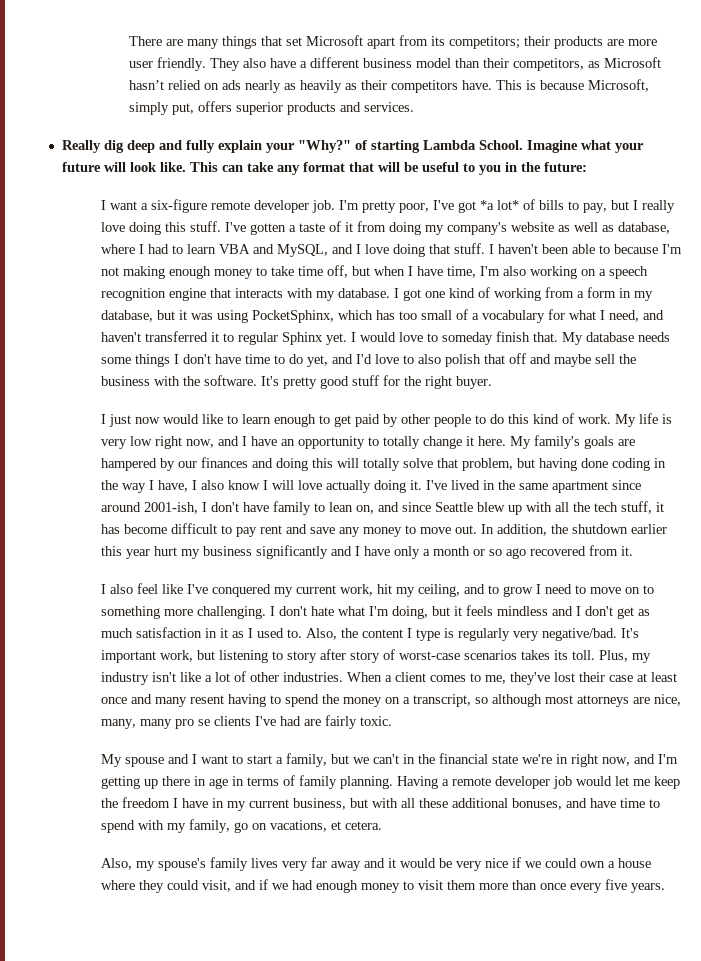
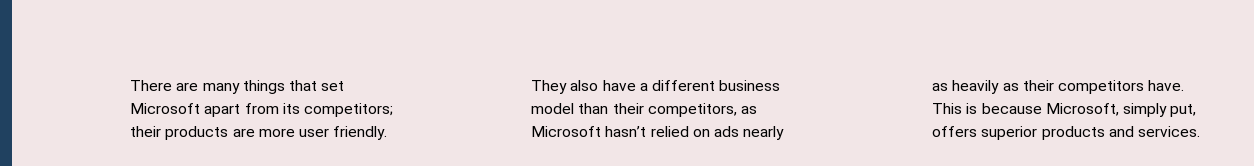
[61,140,644,153] [61,162,587,175] [101,199,676,213] [101,221,671,235] [101,243,683,257] [101,265,649,279] [101,287,654,301] [101,309,665,323] [101,331,671,345] [101,353,637,367] [101,375,493,389] [101,413,673,427] [101,435,636,449] [101,457,667,471] [101,480,642,493] [101,501,665,515] [101,523,668,537] [101,545,634,559] [101,583,655,597] [101,605,651,619] [101,627,640,641] [101,649,652,663] [101,671,678,685] [101,694,682,707] [101,715,393,729] [101,753,679,767] [101,775,681,789] [101,797,661,811] [101,819,383,833] [101,857,652,871] [101,879,666,893] // Really dig deep and fully explain your "Why?" of starting Lambda School. Imagine what your future will look like. This can take any format that will be useful to you in the future: // I want a six-figure remote developer job. I'm pretty poor, I've got *a lot* of bills to pay, but I really love doing this stuff. I've gotten a taste of it from doing my company's website as well as database, where I had to learn VBA and MySQL, and I love doing that stuff. I haven't been able to because I'm not making enough money to take time off, but when I have time, I'm also working on a speech recognition engine that interacts with my database. I got one kind of working from a form in my database, but it was using PocketSphinx, which has too small of a vocabulary for what I need, and haven't transferred it to regular Sphinx yet. I would love to someday finish that. My database needs some things I don't have time to do yet, and I'd love to also polish that off and maybe sell the business with the software. It's pretty good stuff for the right buyer. // I just now would like to learn enough to get paid by other people to do this kind of work. My life is very low right now, and I have an opportunity to totally change it here. My family's goals are hampered by our finances and doing this will totally solve that problem, but having done coding in the way I have, I also know I will love actually doing it. I've lived in the same apartment since around 2001-ish, I don't have family to lean on, and since Seattle blew up with all the tech stuff, it has become difficult to pay rent and save any money to move out. In addition, the shutdown earlier this year hurt my business significantly and I have only a month or so ago recovered from it. // I also feel like I've conquered my current work, hit my ceiling, and to grow I need to move on to something more challenging. I don't hate what I'm doing, but it feels mindless and I don't get as much satisfaction in it as I used to. Also, the content I type is regularly very negative/bad. It's important work, but listening to story after story of worst-case scenarios takes its toll. Plus, my industry isn't like a lot of other industries. When a client comes to me, they've lost their case at least once and many resent having to spend the money on a transcript, so although most attorneys are nice, many, many pro se clients I've had are fairly toxic. // My spouse and I want to start a family, but we can't in the financial state we're in right now, and I'm getting up there in age in terms of family planning. Having a remote developer job would let me keep the freedom I have in my current business, but with all these additional bonuses, and have time to spend with my family, go on vacations, et cetera. // Also, my spouse's family lives very far away and it would be very nice if we could own a house where they could visit, and if we had enough money to visit them more than once every five years. -> (1201, 131) none

